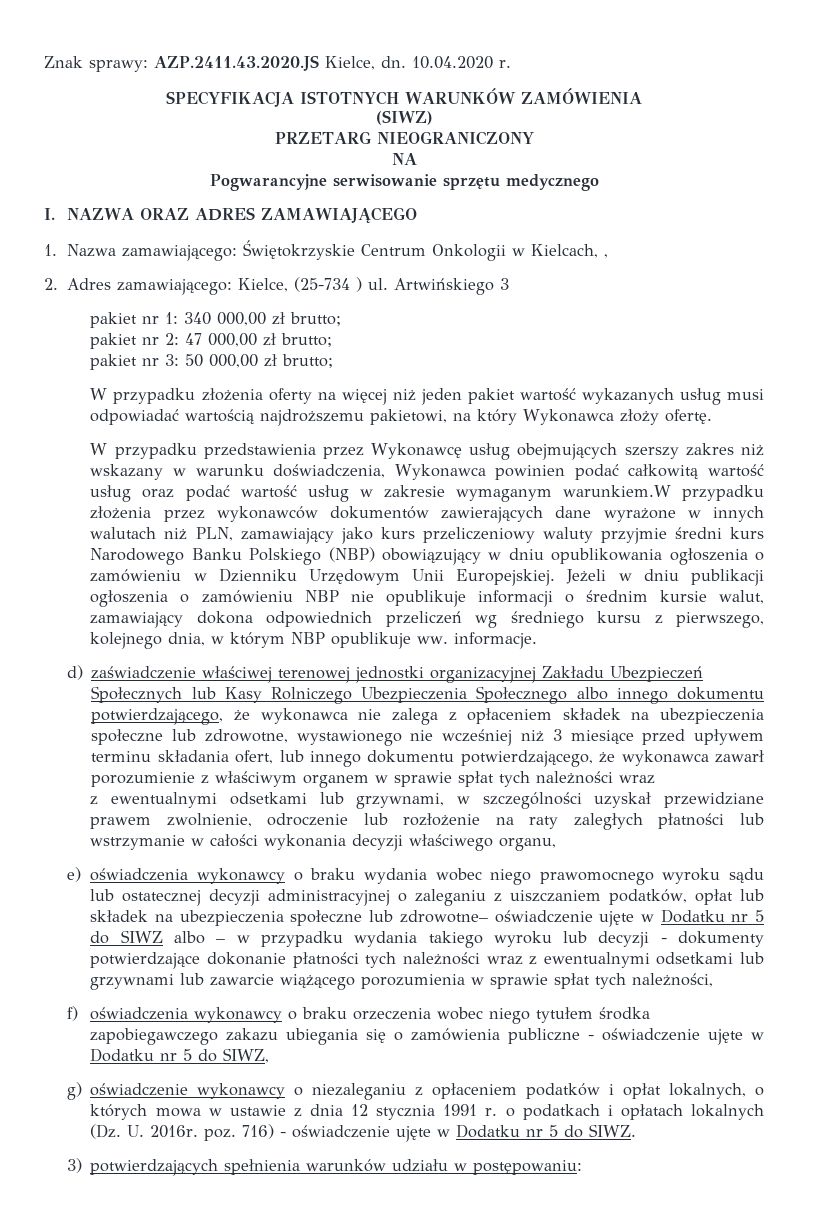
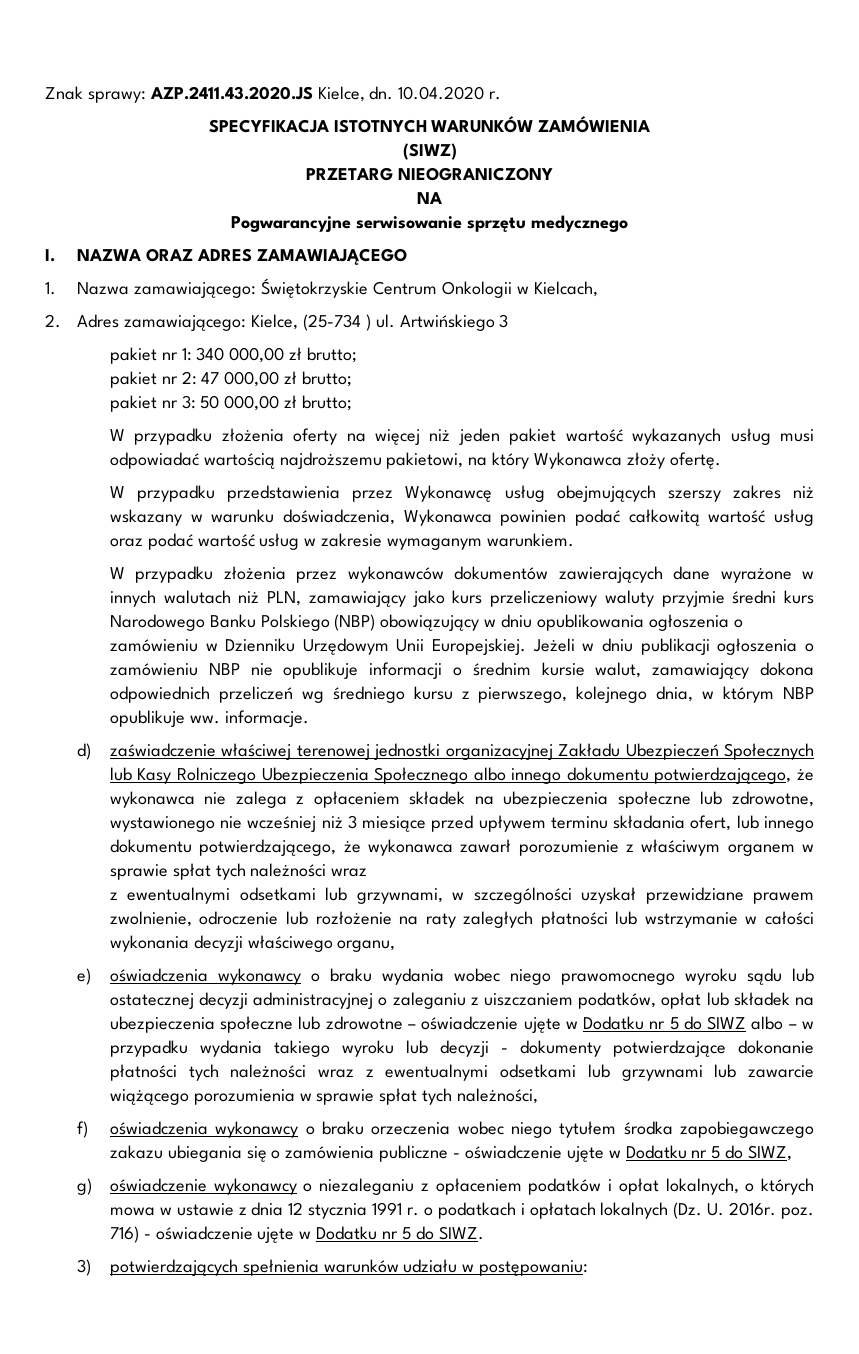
[604,254,609,258] , -> (598, 289) none
[562,485,671,497] warunkiem.W -> [486,533,574,547] [109,567,125,579] warunkiem. // W
[399,910,488,923] zdrowotne– -> [325,1016,416,1030] zdrowotne –

